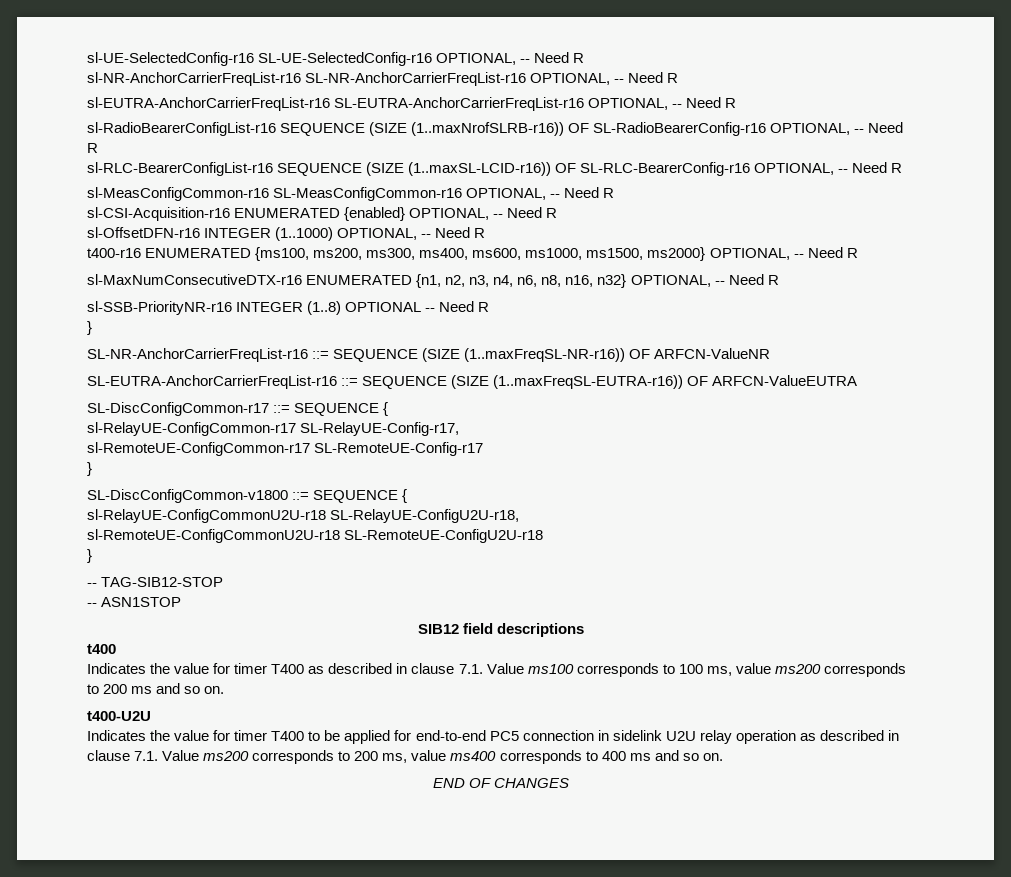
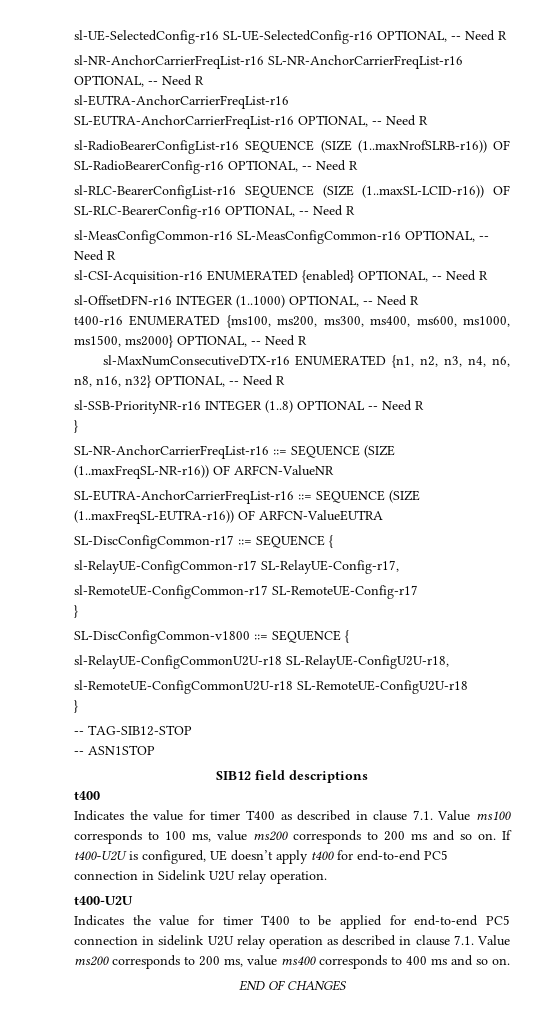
(225, 690) none -> [502,830,512,840] [74,850,448,864] [74,870,327,884] If t400-U2U is configured, UE doesn’t apply t400 for end-to-end PC5 connection in Sidelink U2U relay operation.

